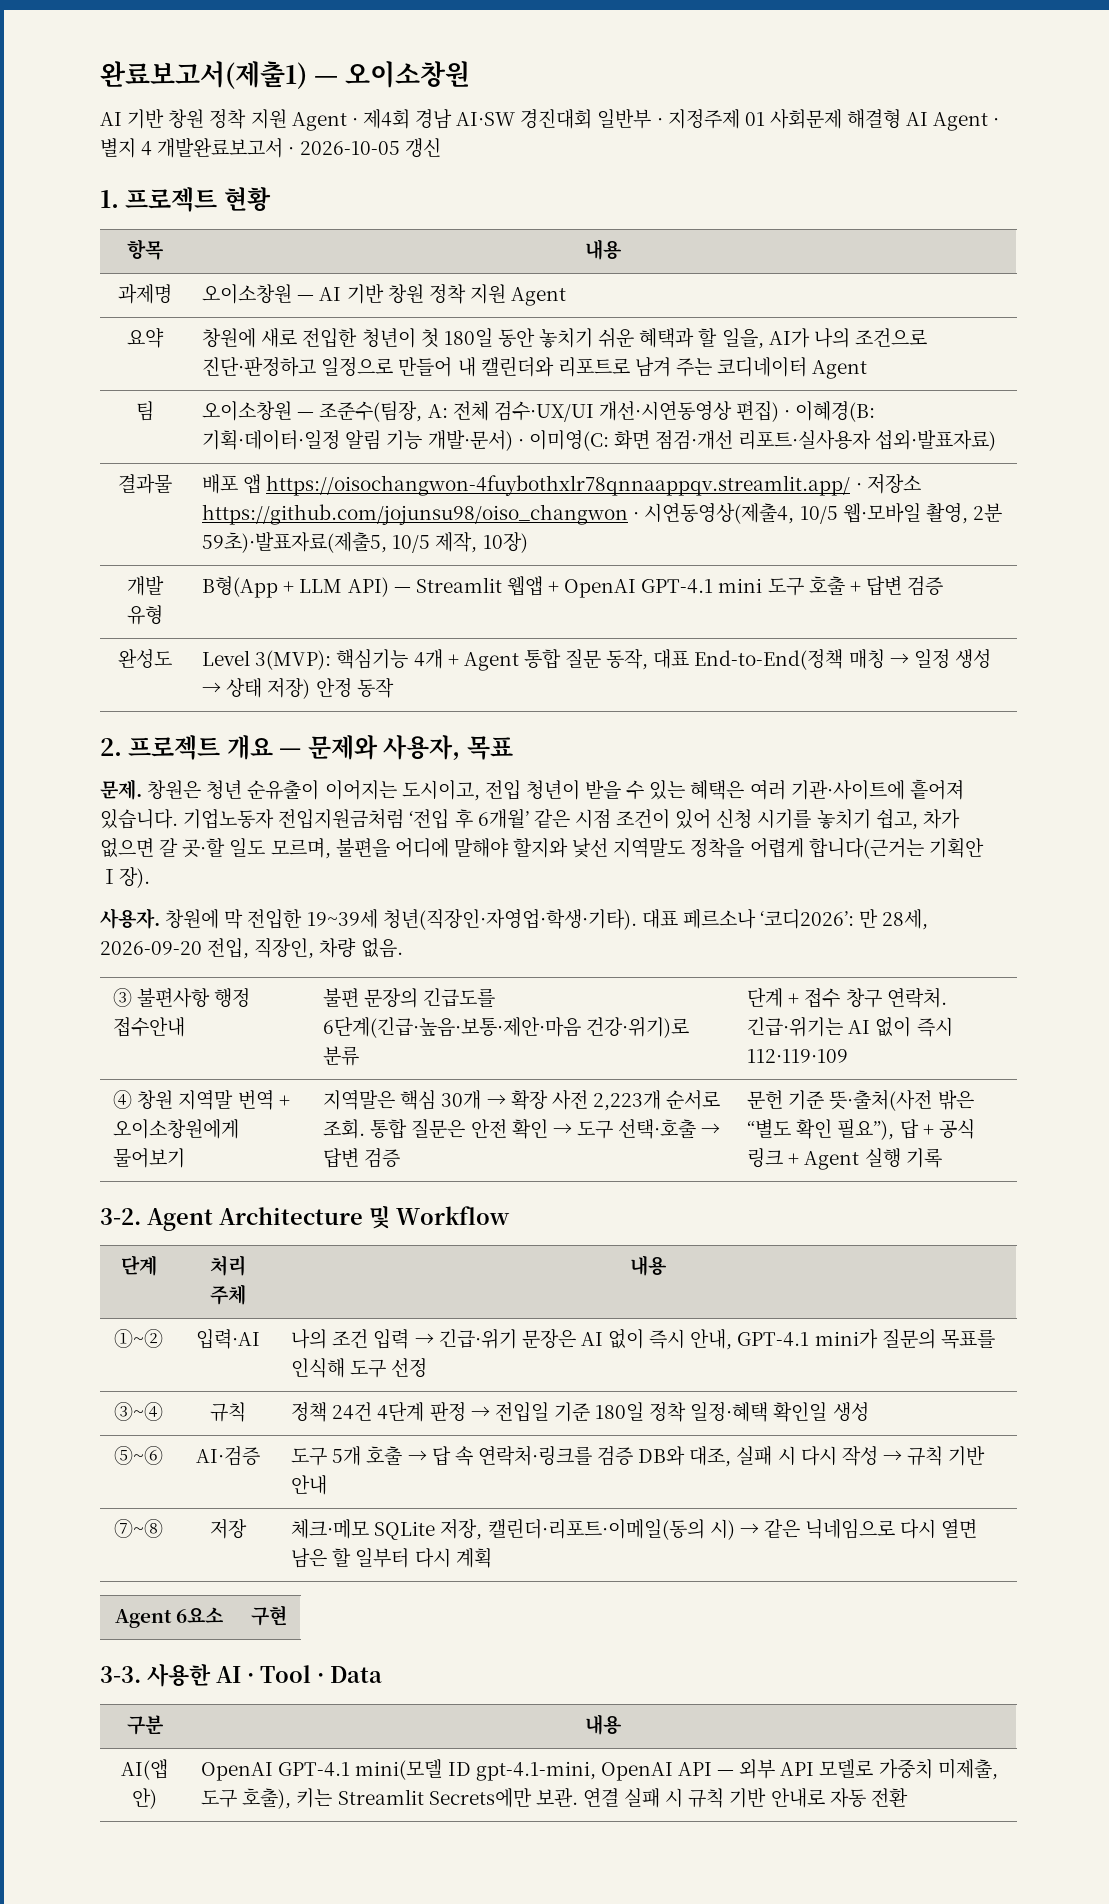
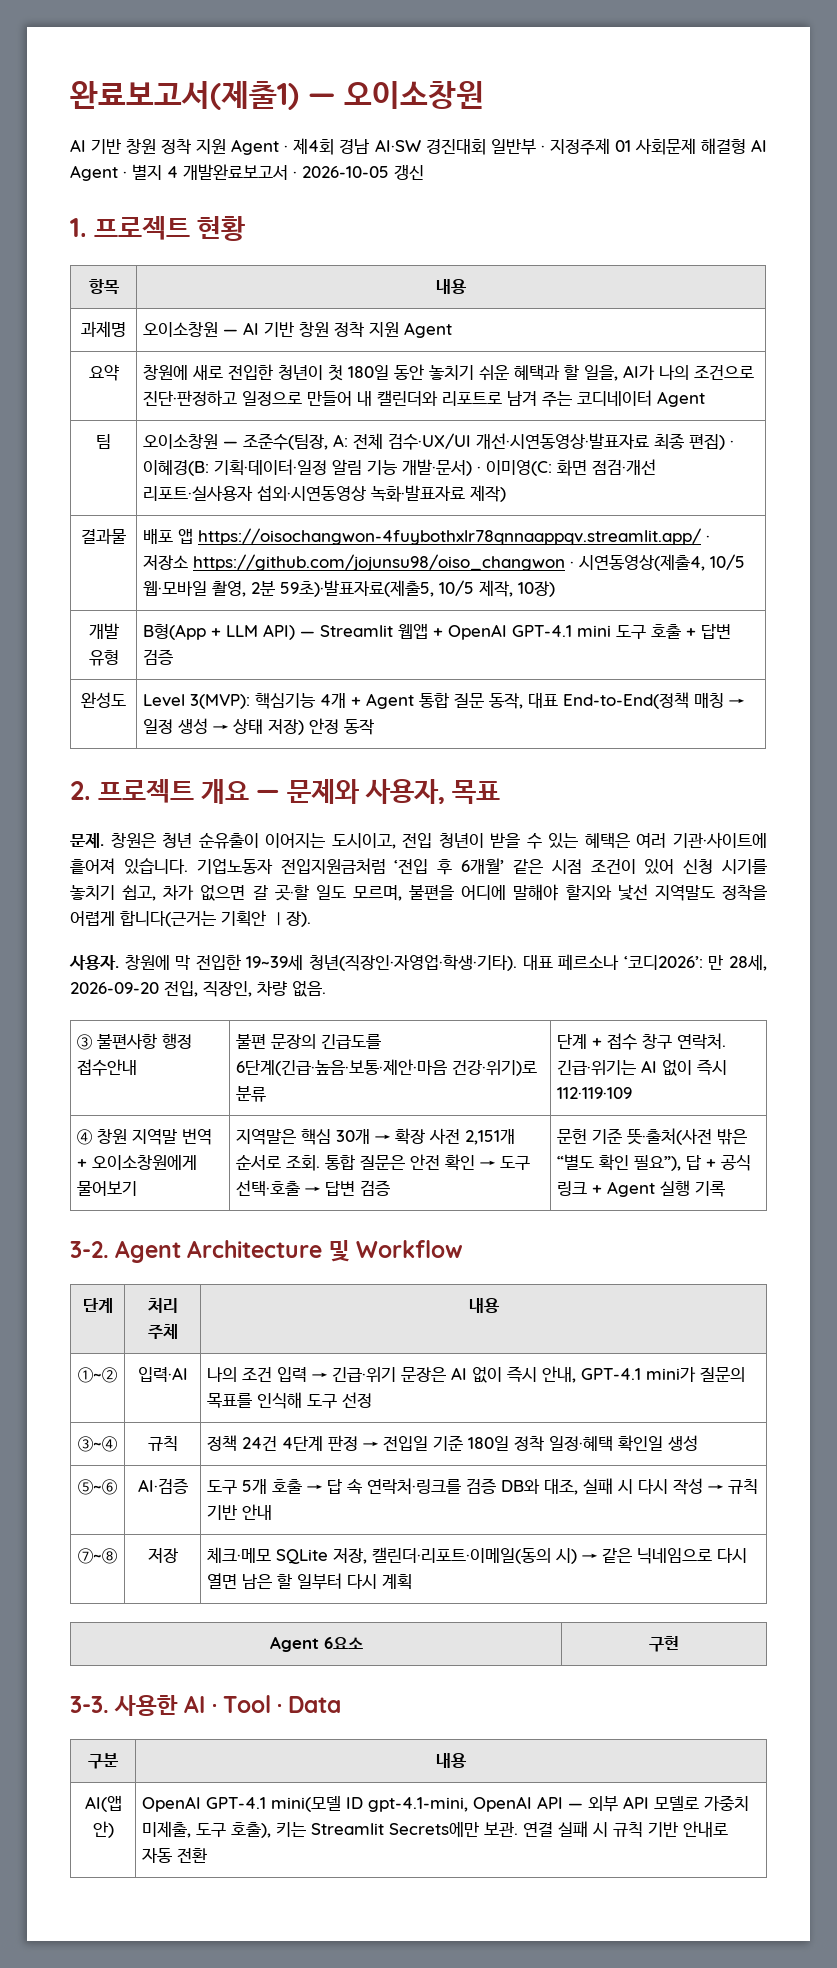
[598,401,732,421] 개선·시연동영상 -> [476,433,685,449] 개선·시연동영상·발표자료 최종
[875,429,997,451] 섭외·발표자료) -> [257,485,507,502] 섭외·시연동영상 녹화·발표자료 제작)
[592,1090,661,1111] 2,223개 -> [465,1129,516,1145] 2,151개

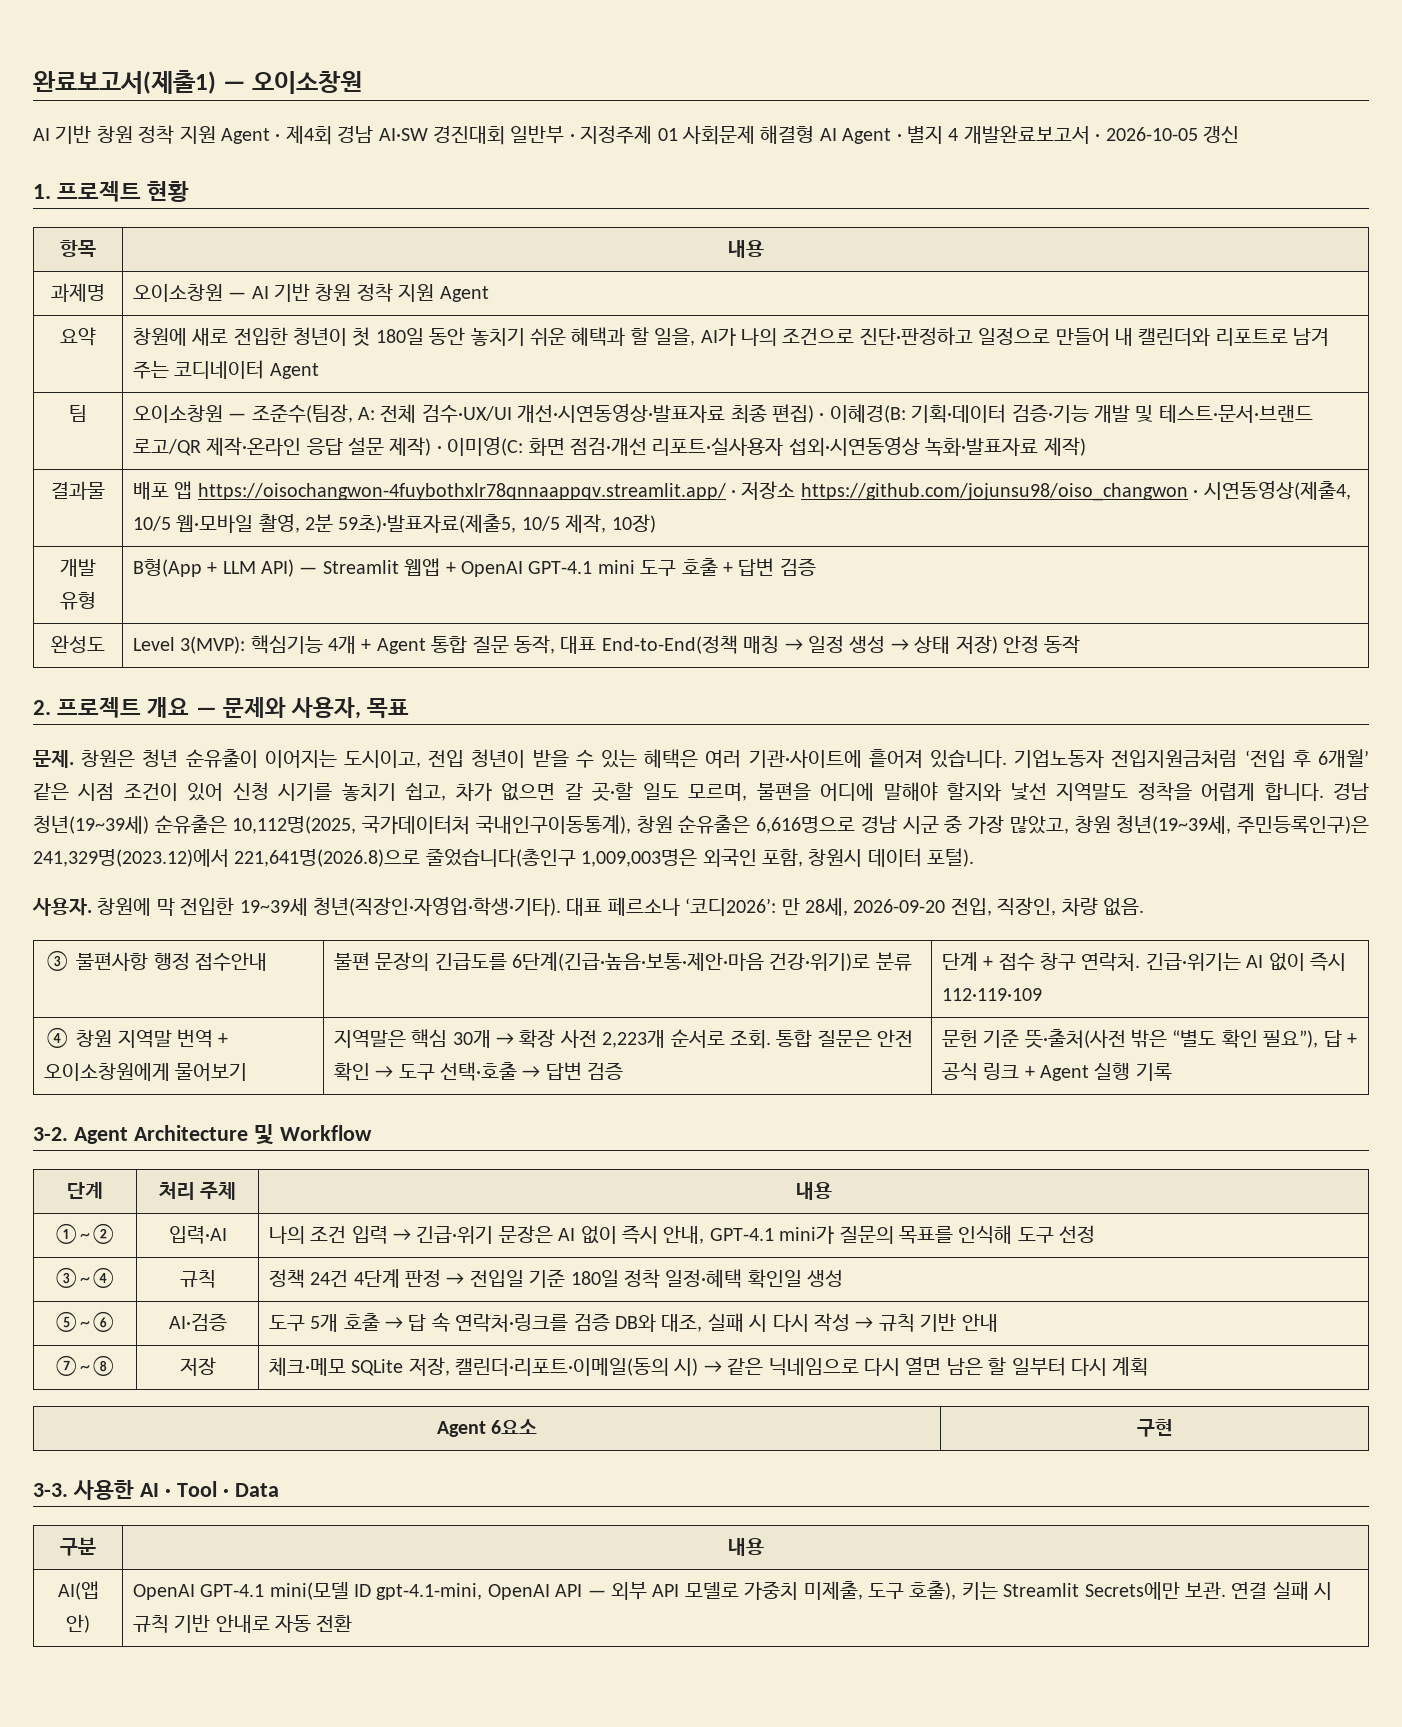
[214,459,473,476] 기획·데이터·일정 알림 기능 개발·문서) -> [911,404,1313,423] [132,437,432,456] 기획·데이터 검증·기능 개발 및 테스트·문서·브랜드 로고/QR 제작·온라인 응답 설문 제작)
[120,910,311,927] 합니다(근거는 기획안 Ⅰ장). -> [1264,783,1370,801] [33,815,1370,834] [33,848,975,867] 합니다. 경남 청년(19~39세) 순유출은 10,112명(2025, 국가데이터처 국내인구이동통계), 창원 순유출은 6,616명으로 경남 시군 중 가장 많았고, 창원 청년(19~39세, 주민등록인구)은 241,329명(2023.12)에서 221,641명(2026.8)으로 줄었습니다(총인구 1,009,003명은 외국인 포함, 창원시 데이터 포털).
[465,1129,516,1145] 2,151개 -> [602,1030,666,1048] 2,223개

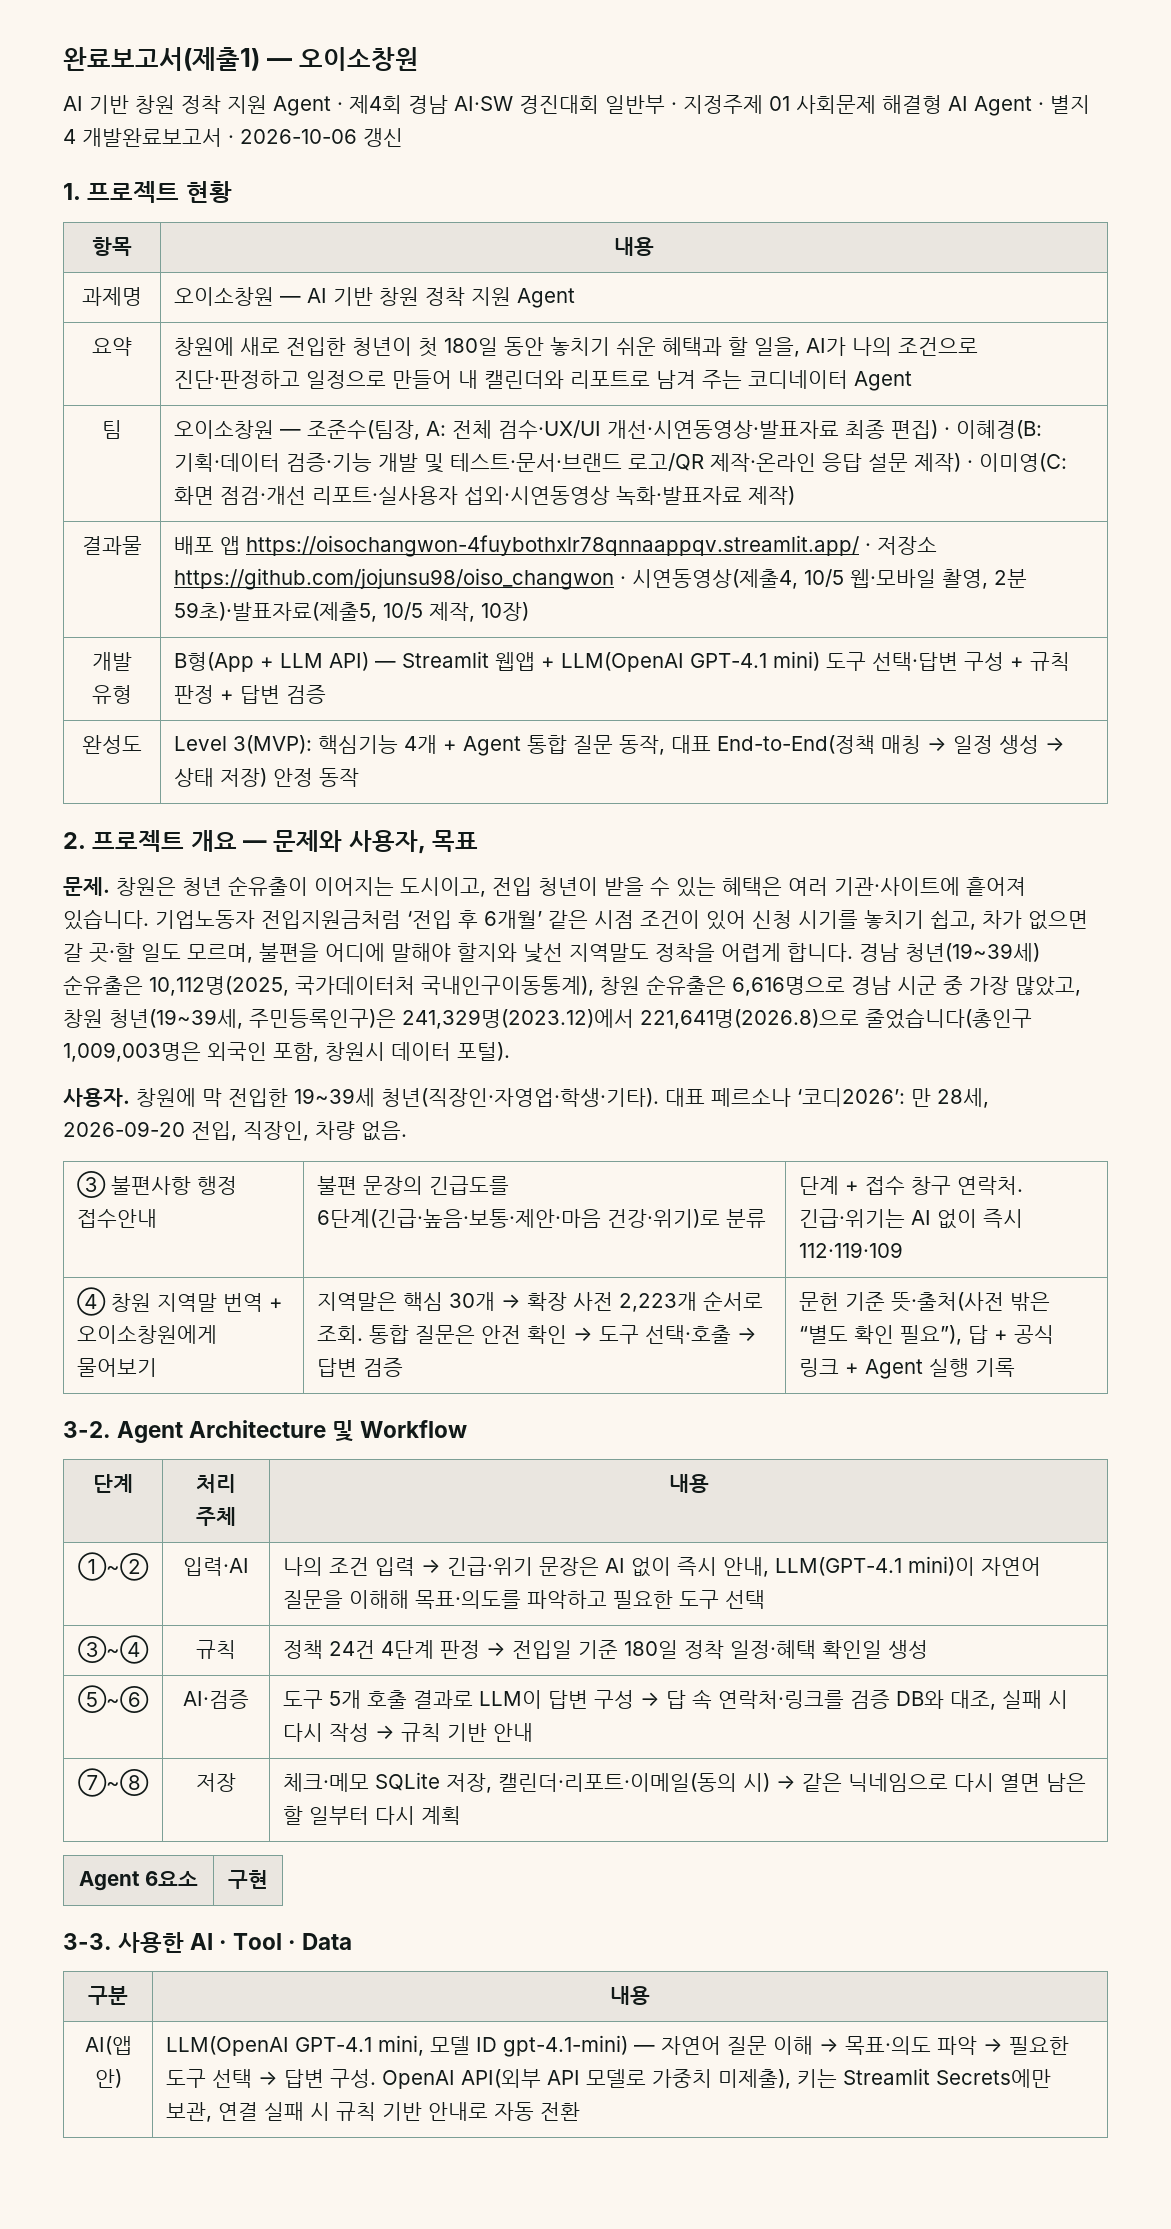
[1105,127,1198,141] 2026-10-05 -> [240,129,357,144] 2026-10-06
[461,558,718,577] OpenAI GPT-4.1 mini 도구 호출 -> [561,651,1071,672] [174,685,215,704] LLM(OpenAI GPT-4.1 mini) 도구 선택·답변 구성 + 규칙 판정
[709,1225,1096,1244] GPT-4.1 mini가 질문의 목표를 인식해 도구 선정 -> [775,1556,1042,1576] [283,1590,766,1609] LLM(GPT-4.1 mini)이 자연어 질문을 이해해 목표·의도를 파악하고 필요한 도구 선택
(380, 1322) none -> [413,1690,635,1709] 결과로 LLM이 답변 구성
[132,1581,957,1600] OpenAI GPT-4.1 mini(모델 ID gpt-4.1-mini, OpenAI API — 외부 API 모델로 가중치 미제출, 도구 호출), -> [166,2035,1070,2057] [166,2069,792,2089] LLM(OpenAI GPT-4.1 mini, 모델 ID gpt-4.1-mini) — 자연어 질문 이해 → 목표·의도 파악 → 필요한 도구 선택 → 답변 구성. OpenAI API(외부 API 모델로 가중치 미제출),
[1185,1582,1227,1599] 보관. -> [166,2102,213,2122] 보관,

